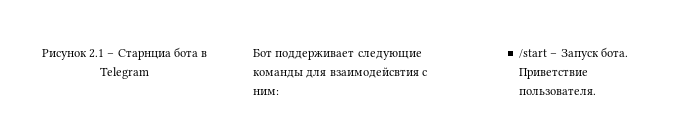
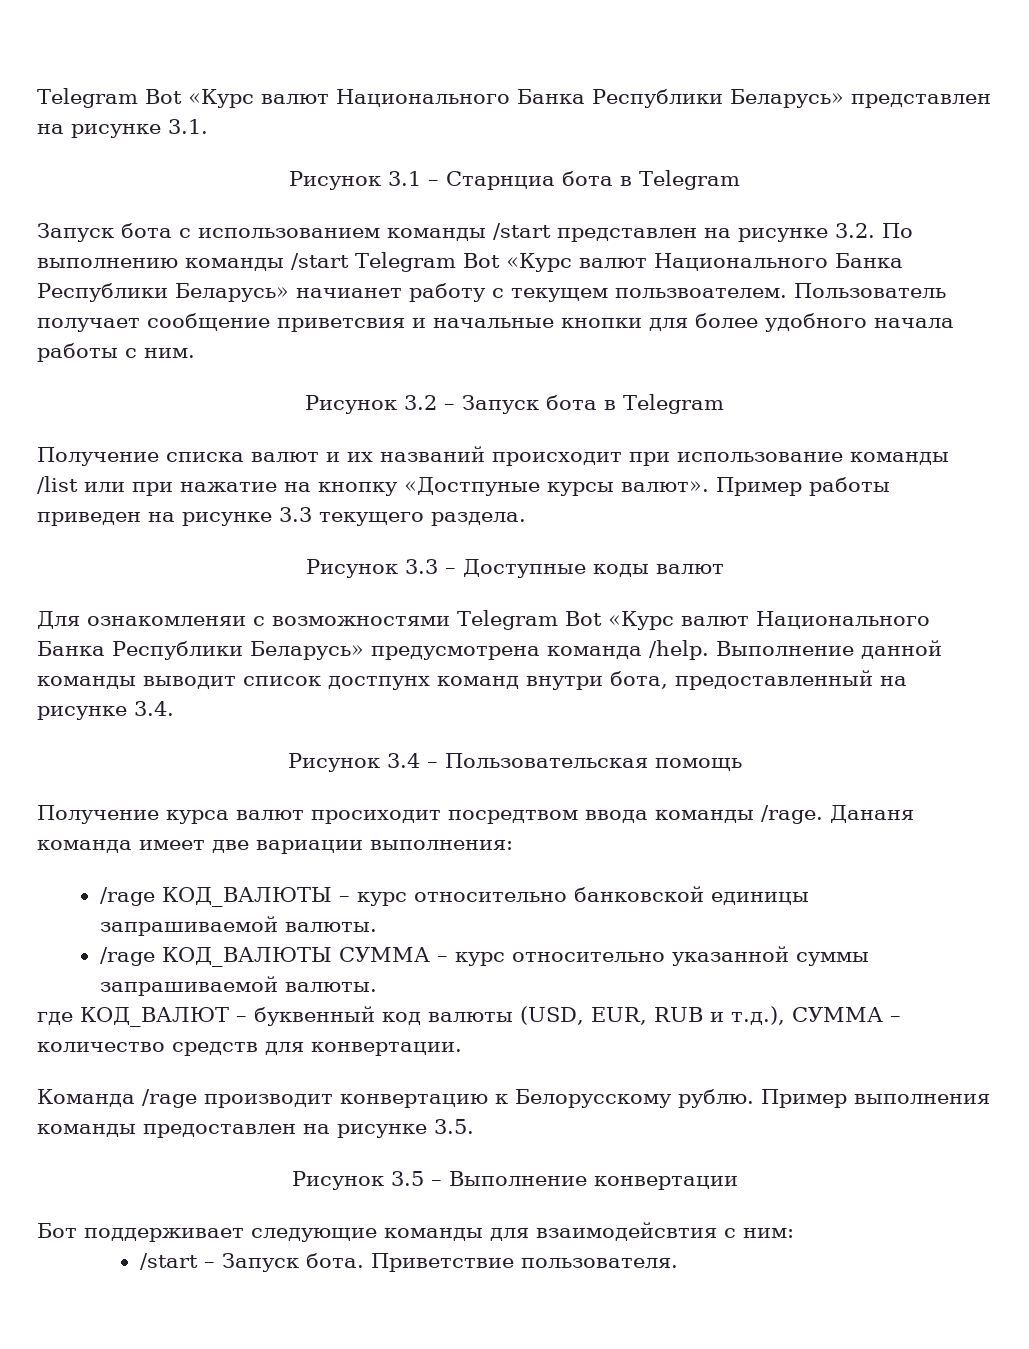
[41,49,104,60] Рисунок 2.1 -> [37,88,991,108] [37,119,208,138] [289,171,422,190] Telegram Bot «Курс валют Национального Банка Республики Беларусь» представлен на рисунке 3.1. // Рисунок 3.1
(149, 73) none -> [37,223,913,242] [37,252,903,272] [37,283,946,302] [37,313,954,332] [37,343,195,362] [305,394,725,414] [37,446,949,466] [37,476,890,496] [37,507,526,526] [305,559,724,578] [37,610,930,630] [37,640,942,660] [37,670,907,690] [37,701,174,720] [287,753,742,772] [37,805,914,824] [37,840,513,854] [99,886,809,907] [99,916,377,936] [99,946,869,967] [99,976,377,996] [37,1006,901,1027] [37,1042,462,1056] [37,1089,990,1108] [37,1119,474,1138] [291,1171,738,1190] // Запуск бота с использованием команды /start представлен на рисунке 3.2. По выполнению команды /start Telegram Bot «Курс валют Национального Банка Республики Беларусь» начианет работу с текущем пользвоателем. Пользователь получает сообщение приветсвия и начальные кнопки для более удобного начала работы с ним. // Рисунок 3.2 – Запуск бота в Telegram // Получение списка валют и их названий происходит при использование команды /list или при нажатие на кнопку «Достпуные курсы валют». Пример работы приведен на рисунке 3.3 текущего раздела. // Рисунок 3.3 – Доступные коды валют // Для ознакомленяи с возможностями Telegram Bot «Курс валют Национального Банка Республики Беларусь» предусмотрена команда /help. Выполнение данной команды выводит список достпунх команд внутри бота, предоставленный на рисунке 3.4. // Рисунок 3.4 – Пользовательская помощь // Получение курса валют просиходит посредтвом ввода команды /rage. Дананя команда имеет две вариации выполнения: // /rage КОД_ВАЛЮТЫ – курс относительно банковской единицы запрашиваемой валюты. // /rage КОД_ВАЛЮТЫ СУММА – курс относительно указанной суммы запрашиваемой валюты. // где КОД_ВАЛЮТ – буквенный код валюты (USD, EUR, RUB и т.д.), СУММА – количество средств для конвертации. // Команда /rage производит конвертацию к Белорусскому рублю. Пример выполнения команды предоставлен на рисунке 3.5. // Рисунок 3.5 – Выполнение конвертации

